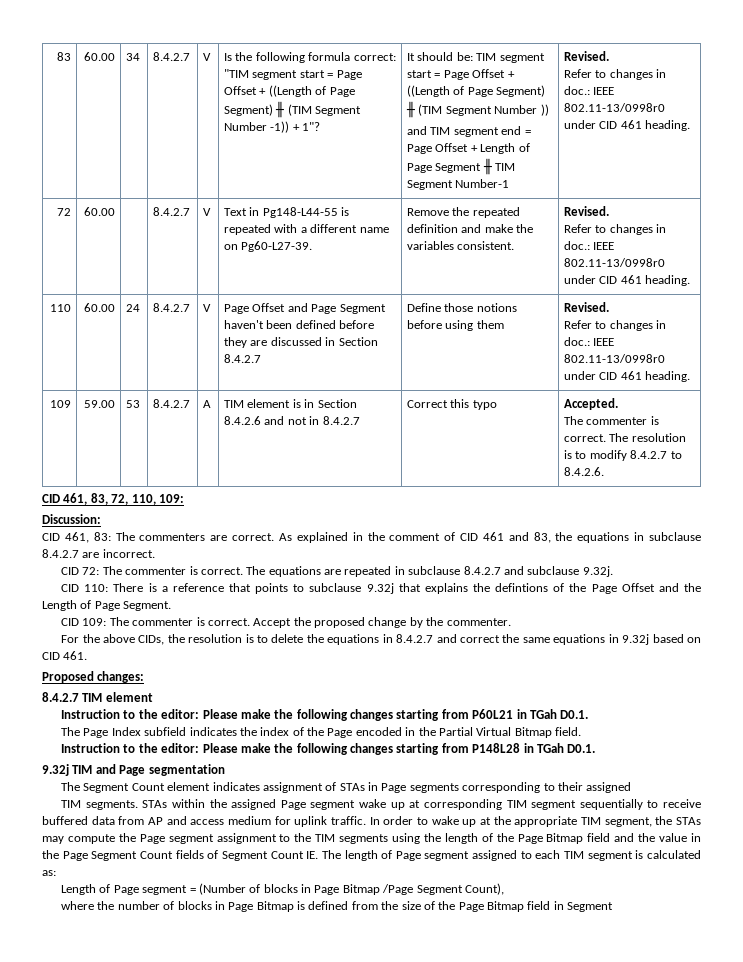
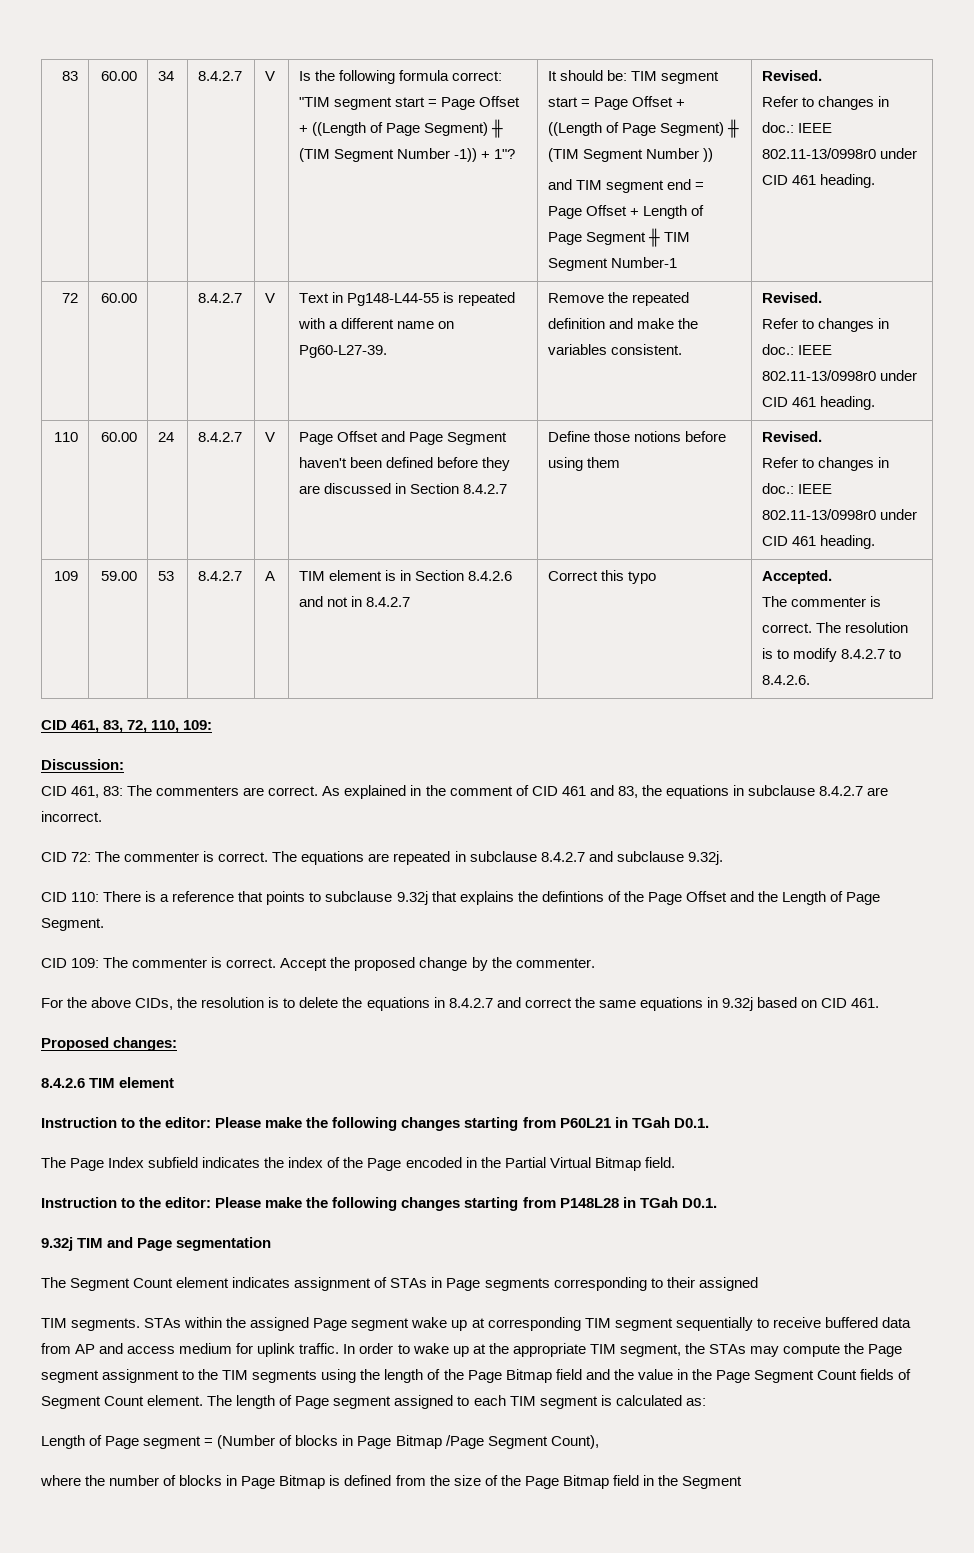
[42,692,79,702] 8.4.2.7 -> [41,1078,85,1088] 8.4.2.6
[306,851,319,859] IE. -> [147,1395,204,1406] element.
(564, 905) none -> [657,1475,678,1486] the

